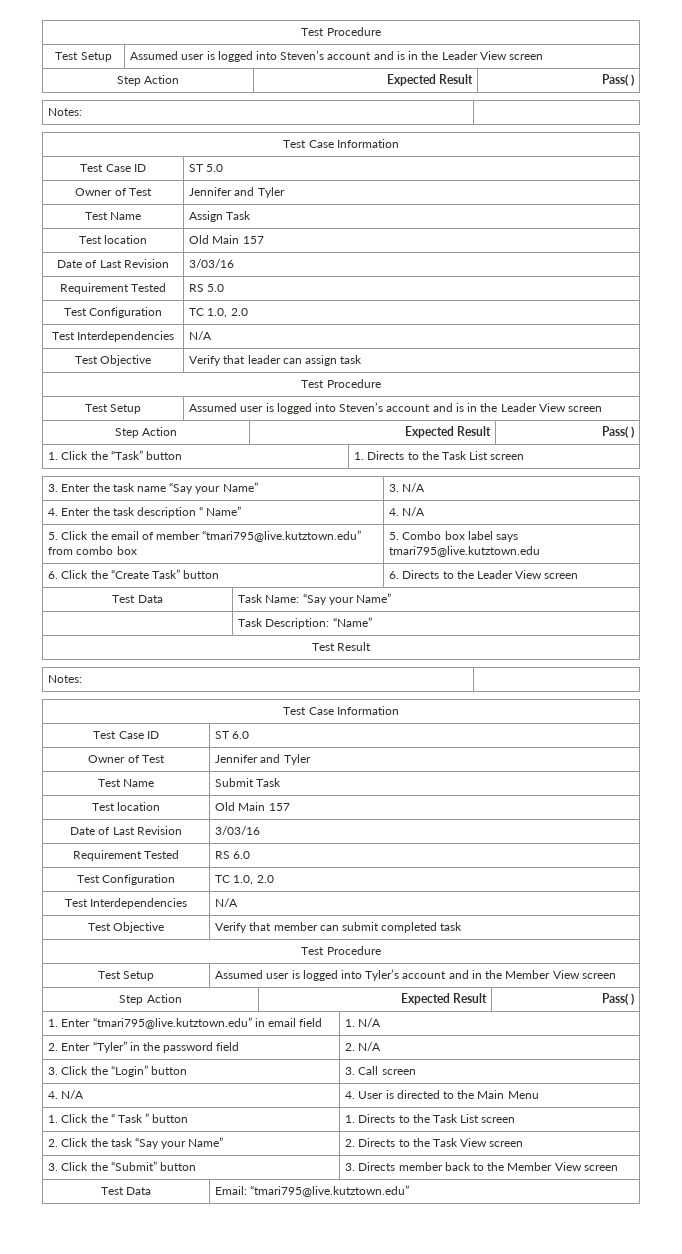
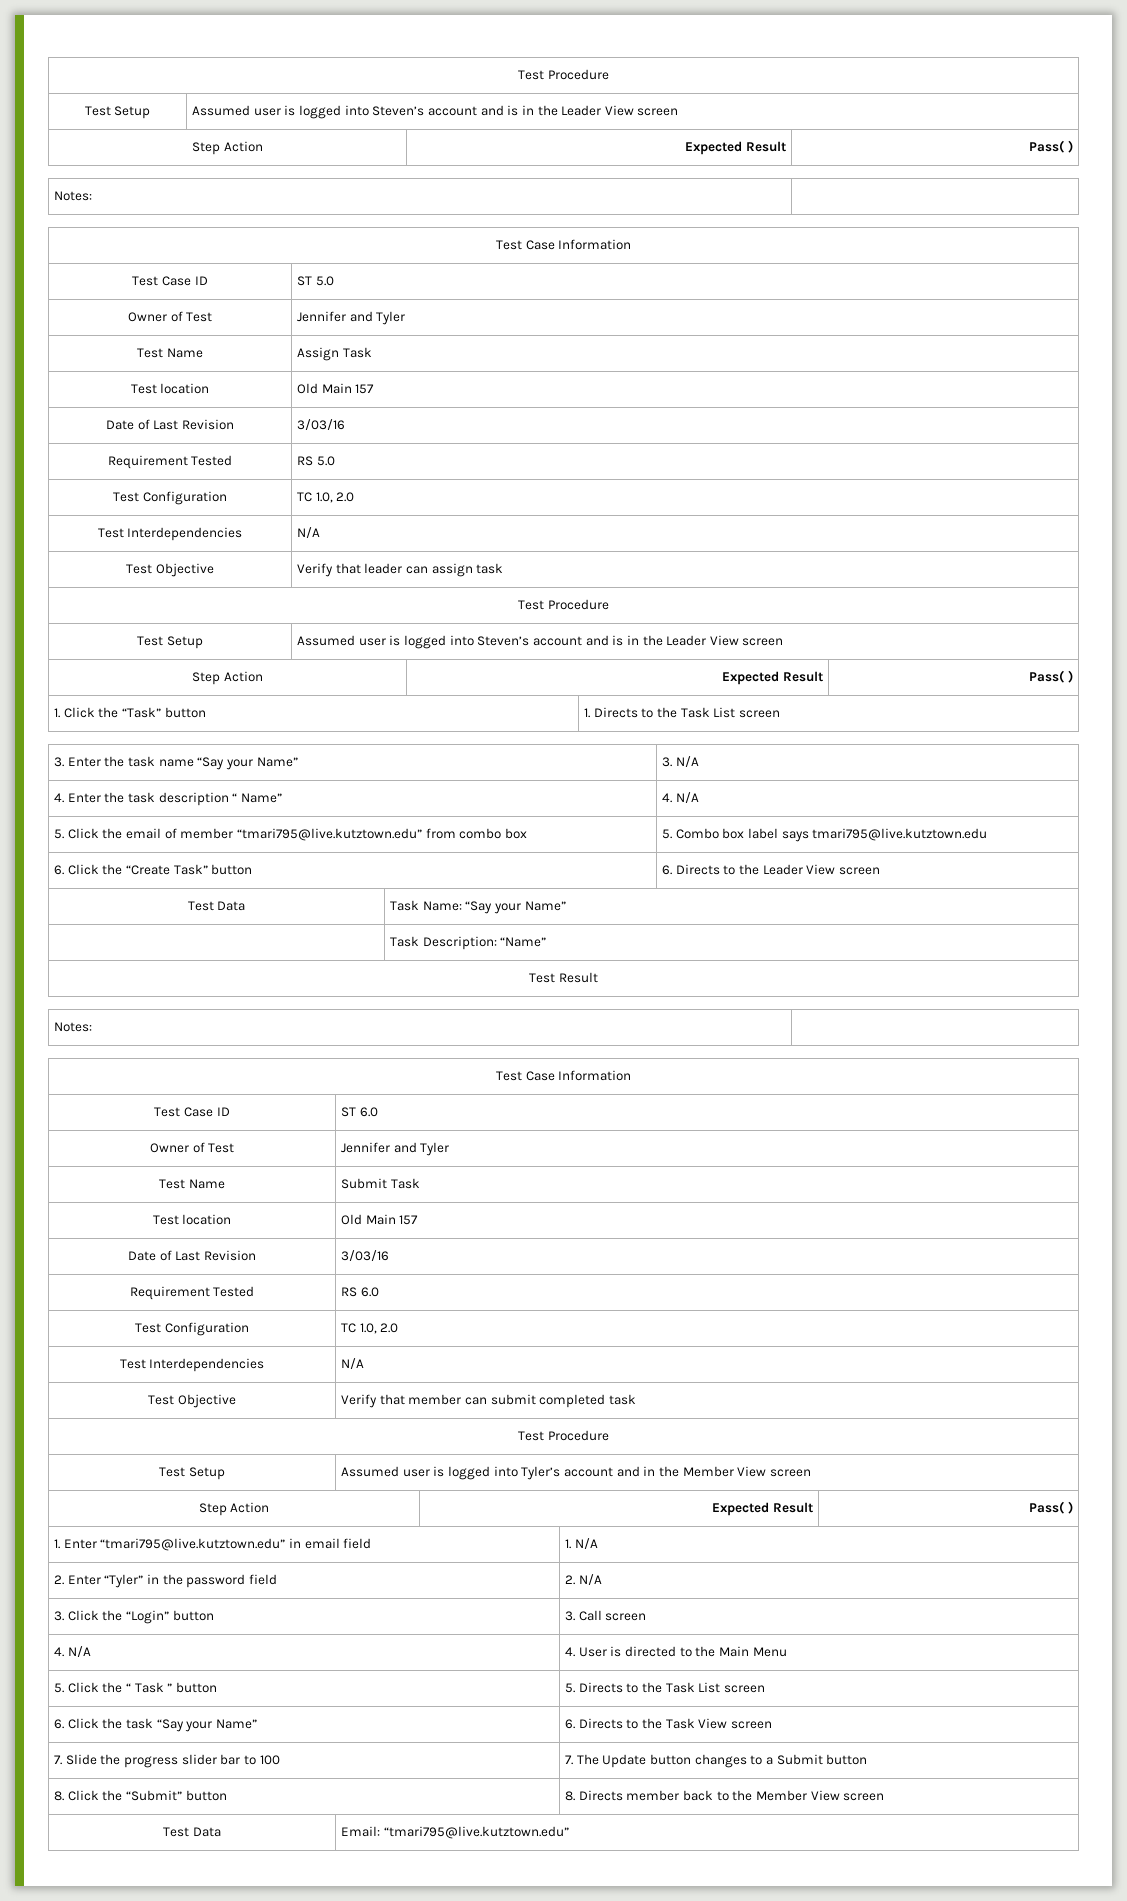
[48,1115,59,1123] 1. -> [54,1683,65,1693] 5.
[345,1114,516,1123] [48,1139,59,1147] 1. Directs to the Task List screen // 2. -> [565,1682,765,1693] [54,1719,65,1729] 5. Directs to the Task List screen // 6.
[345,1139,356,1147] 2. -> [565,1719,576,1729] 6.
[48,1163,59,1171] 3. -> [54,1754,280,1768] [565,1754,868,1768] [54,1791,65,1801] 7. Slide the progress slider bar to 100 | 7. The Update button changes to a Submit button // 8.
[345,1163,356,1171] 3. -> [565,1791,576,1801] 8.

